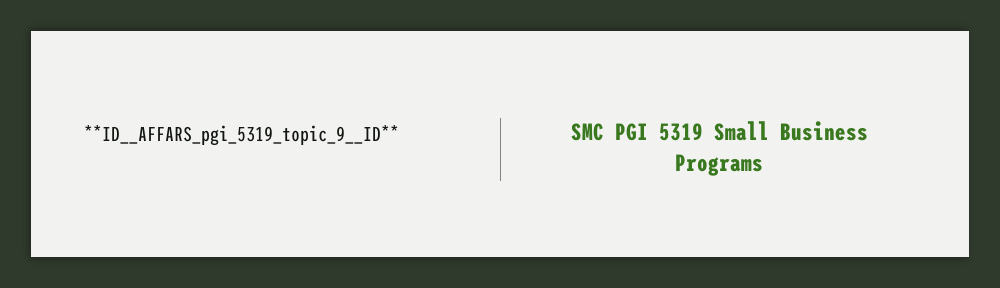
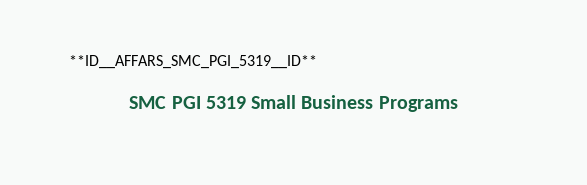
[84,125,399,146] **ID__AFFARS_pgi_5319_topic_9__ID** -> [69,55,317,69] **ID__AFFARS_SMC_PGI_5319__ID**

